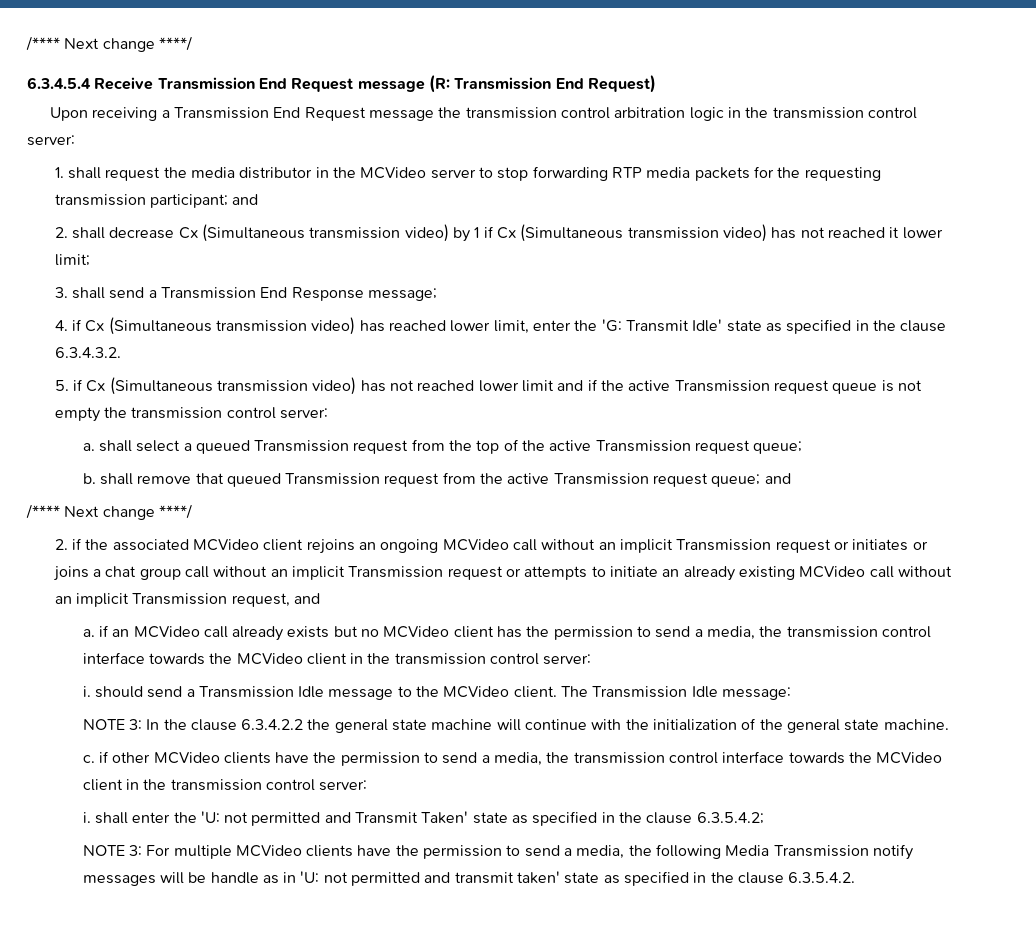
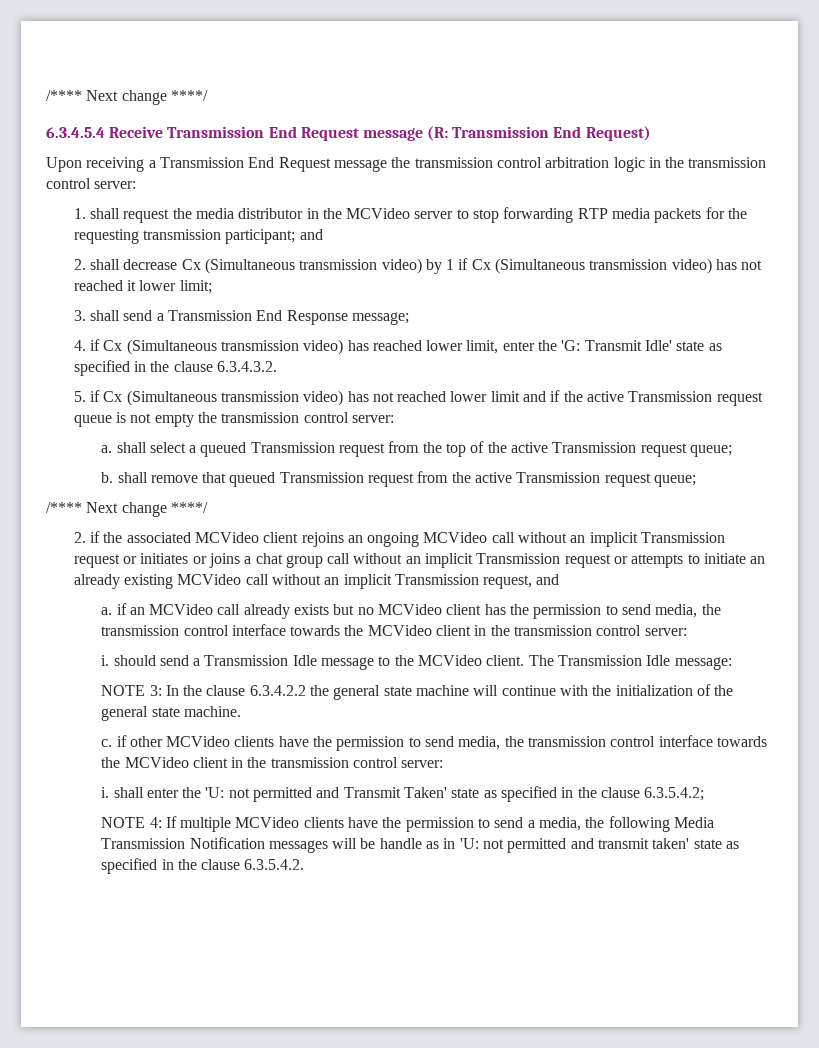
[764,473,791,484] and -> (697, 481) none
[694,629,703,637] a -> (651, 609) none
[481,755,490,763] a -> (455, 741) none
[128,845,171,856] 3: For -> [149,816,177,828] 4: If
[872,844,913,860] notify -> [189,837,265,849] Notification

